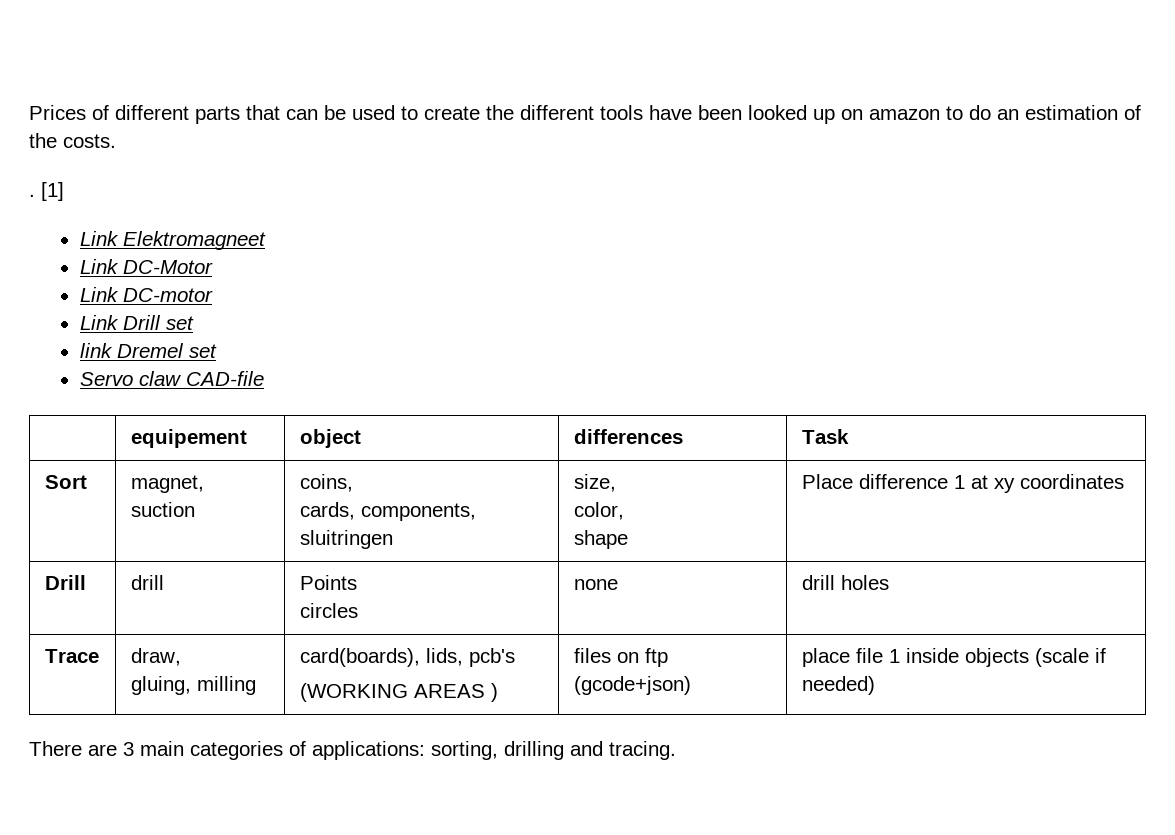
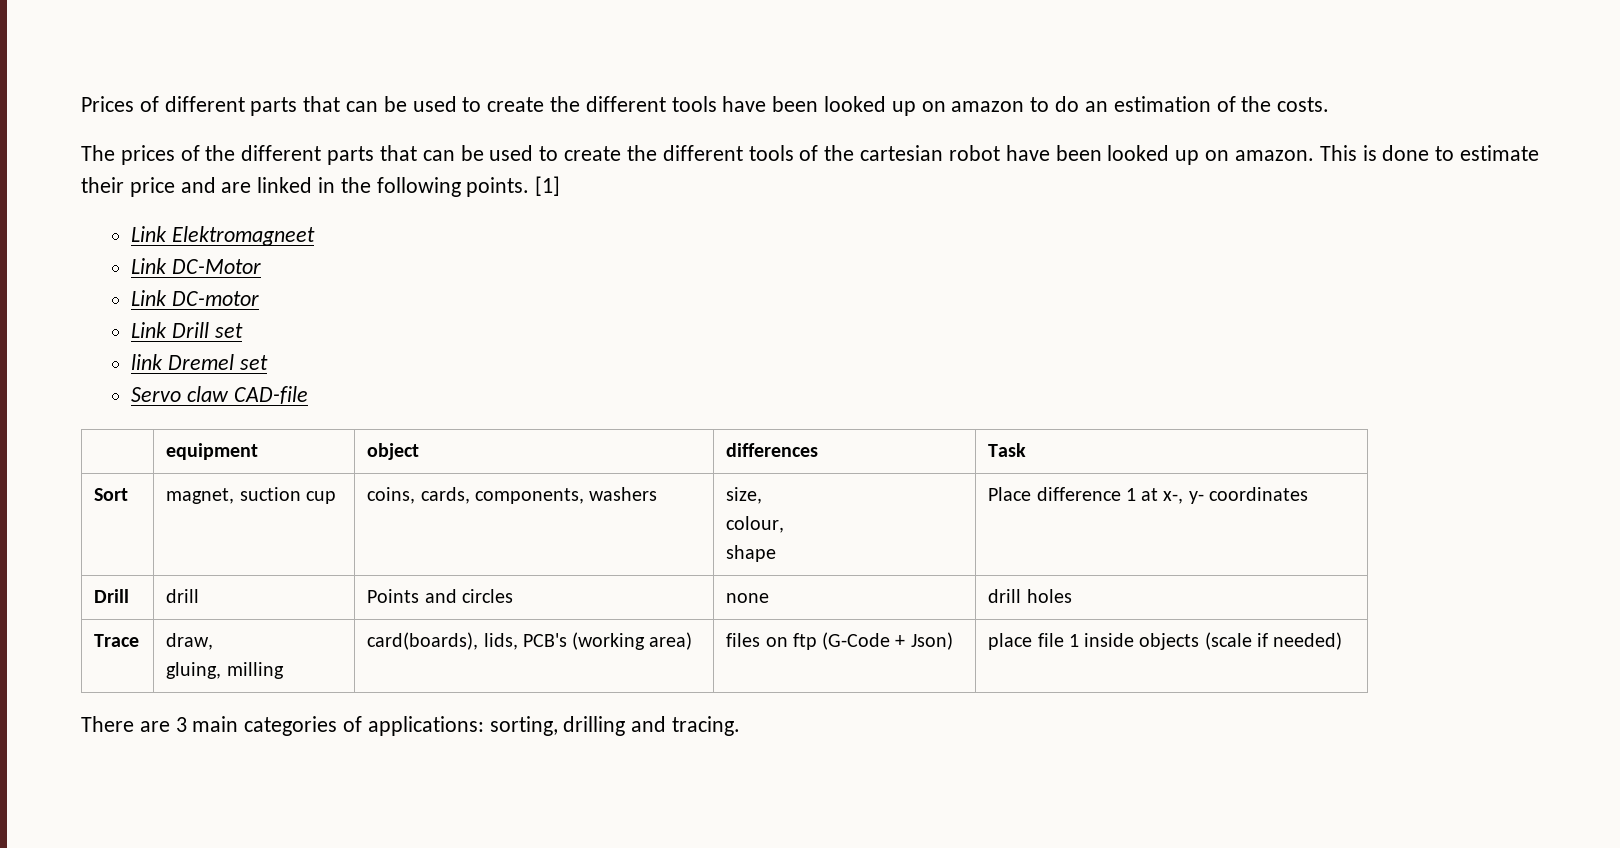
[29,194,35,197] . -> [81,145,1539,165] [81,177,530,197] The prices of the different parts that can be used to create the different tools of the cartesian robot have been looked up on amazon. This is done to estimate their price and are linked in the following points.
[130,429,247,448] equipement -> [166,443,259,460] equipment
(195, 509) none -> [305,491,336,504] cup
(353, 483) // -> (416, 495) none
[299,530,393,549] sluitringen -> [589,487,658,501] washers
[573,502,624,520] color, -> [726,516,785,533] colour,
[993,478,1015,493] xy -> [1163,491,1204,504] x-, y-
(357, 582) // -> [424,589,457,603] and
[468,648,515,667] [299,683,498,702] pcb's // (WORKING AREAS ) -> [522,632,693,650] PCB's (working area)
[573,676,691,695] (gcode+json) -> [822,632,953,650] (G-Code + Json)

